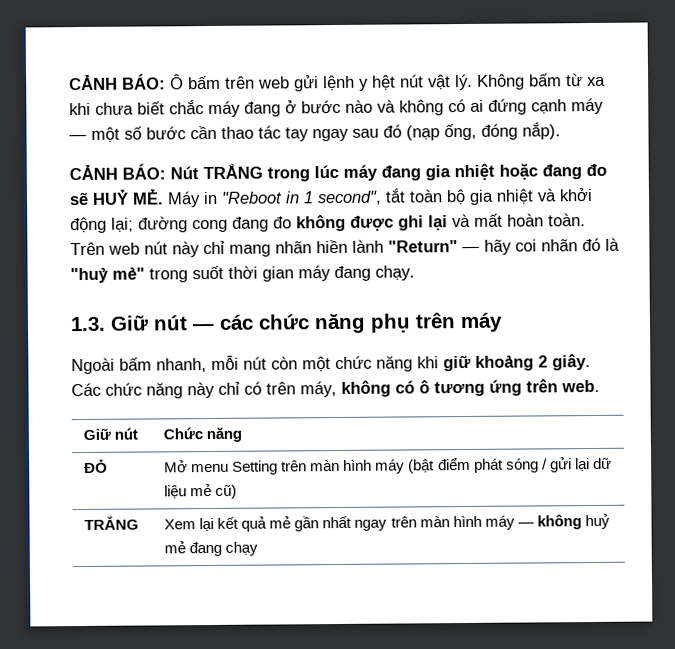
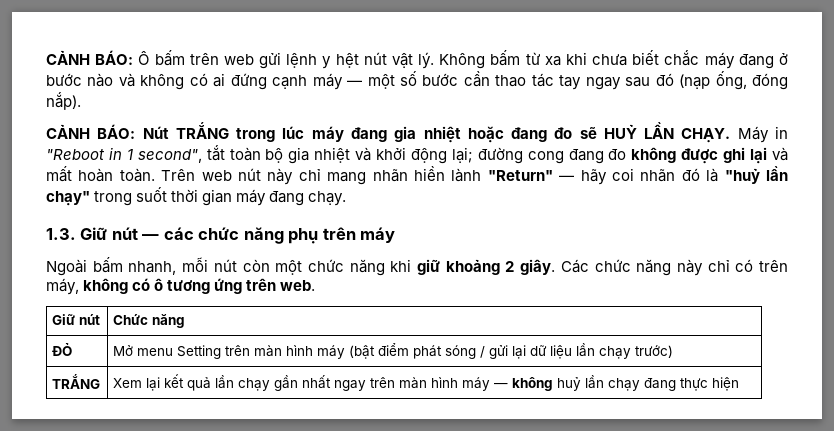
[132,189,164,205] MẺ. -> [644,122,731,143] LẦN CHẠY.
[112,267,145,280] mẻ" -> [765,166,788,181] [46,191,90,206] lần chạy"
[190,483,238,499] mẻ cũ) -> [576,343,674,359] lần chạy trước)
[269,516,292,529] mẻ -> [215,375,271,391] lần chạy
[164,541,259,557] mẻ đang chạy -> [585,375,740,391] lần chạy đang thực hiện

